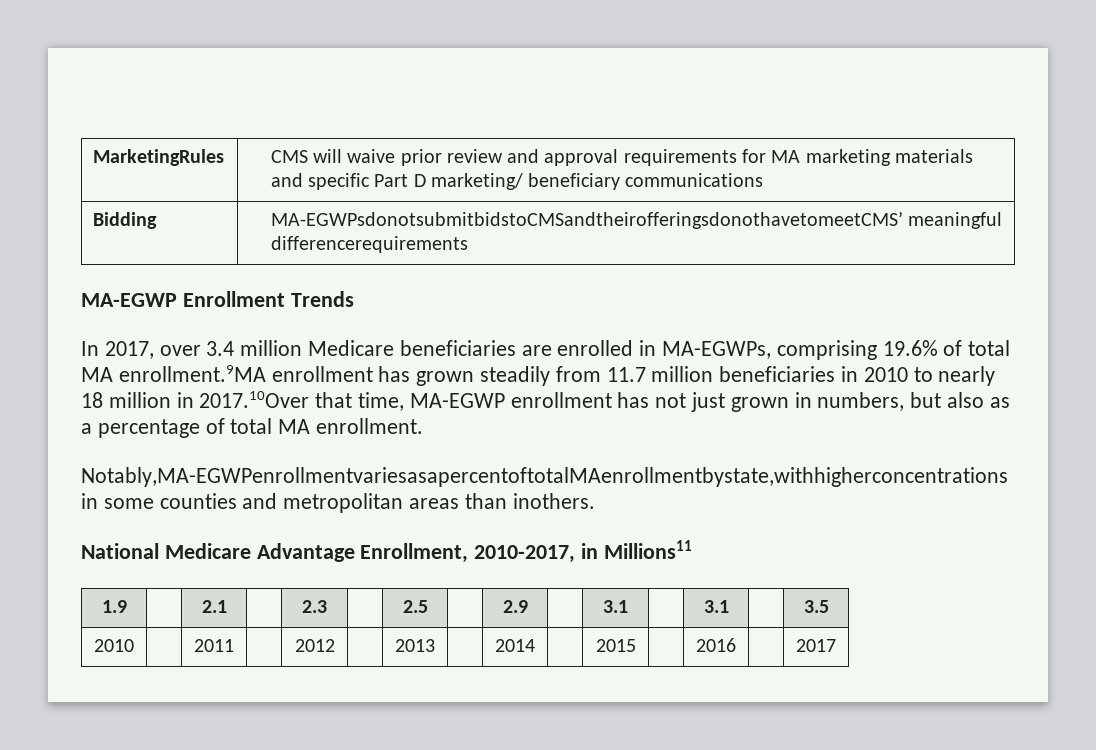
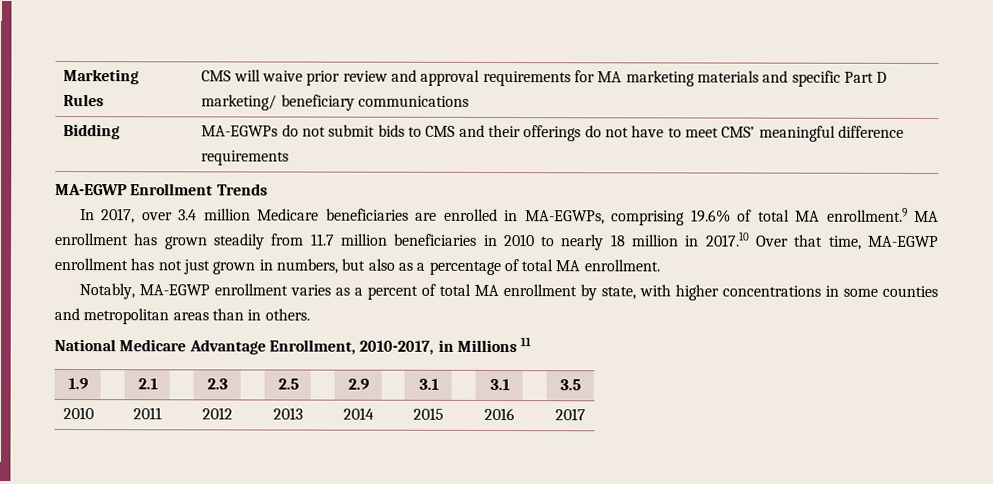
[93,149,225,166] MarketingRules -> [62,69,139,85] [62,94,104,107] Marketing Rules
[270,211,1003,229] [270,236,468,253] MA-EGWPsdonotsubmitbidstoCMSandtheirofferingsdonothavetomeetCMS’ meaningful differencerequirements -> [201,124,904,142] [201,150,290,166] MA-EGWPs do not submit bids to CMS and their offerings do not have to meet CMS’ meaningful difference requirements
[118,365,266,382] enrollment.9MA -> [826,207,939,223] enrollment.9 MA
[199,391,310,408] 2017.10Over -> [704,231,790,247] 2017.10 Over
[81,467,1008,487] Notably,MA-EGWPenrollmentvariesasapercentoftotalMAenrollmentbystate,withhigherconcentrations -> [78,283,821,301] Notably, MA-EGWP enrollment varies as a percent of total MA enrollment by state, with higher concentrations
[512,493,595,509] inothers. -> [247,308,310,321] in others.
[603,540,692,559] Millions11 -> [456,337,532,353] Millions 11

